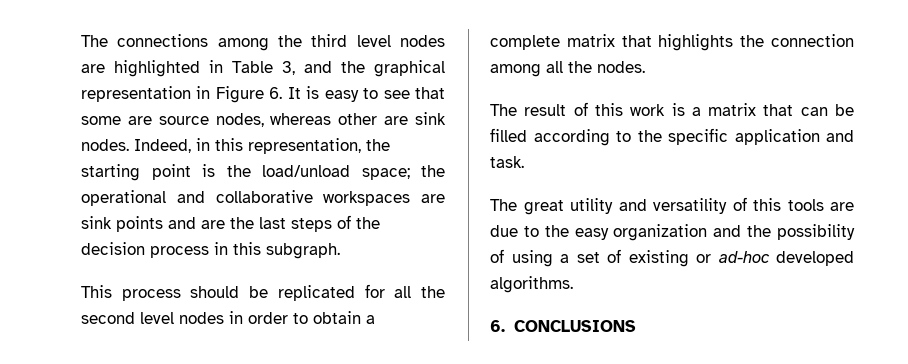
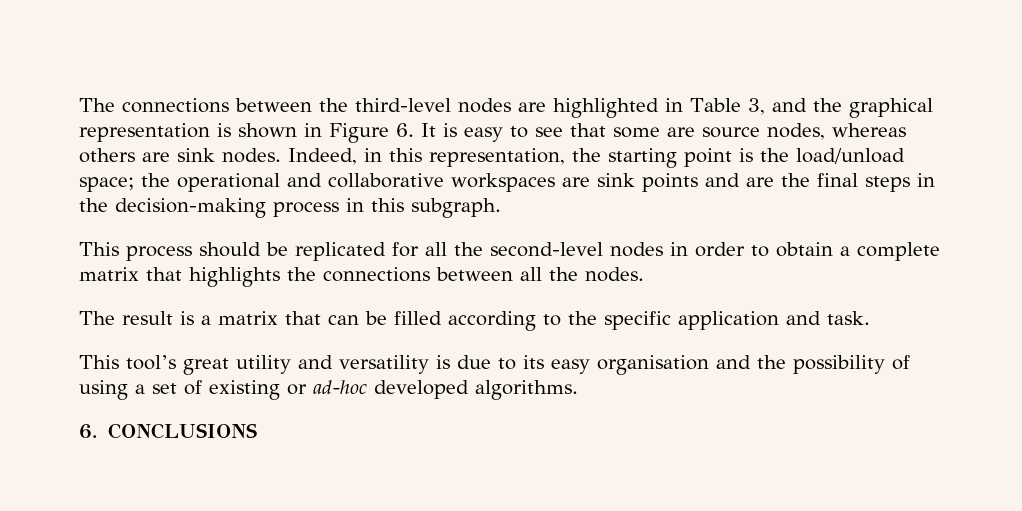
[217,34,391,51] among the third level -> [235,98,451,112] between the third-level
(191, 94) none -> [217,123,297,138] is shown
[338,113,378,125] other -> [79,148,135,163] others
[259,215,380,232] [81,242,145,255] last steps of the decision -> [817,173,935,192] [79,198,266,218] final steps in the decision-making
[81,312,174,324] second level -> [490,242,603,257] second-level
[771,34,854,47] [490,64,541,77] connection among -> [323,267,513,282] connections between
[573,102,666,116] of this work -> (173, 318) none
[490,199,517,211] The -> [79,355,176,370] This tool’s
[732,197,854,211] [490,224,708,241] of this tools are due to the easy organization -> [436,355,709,375] is due to its easy organisation

